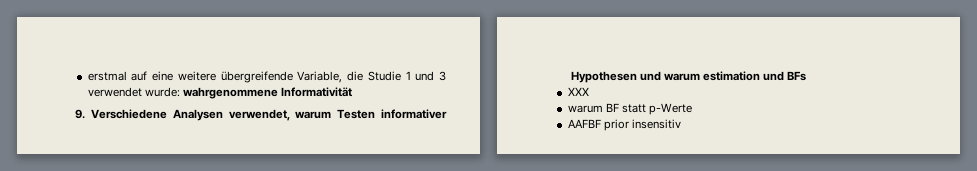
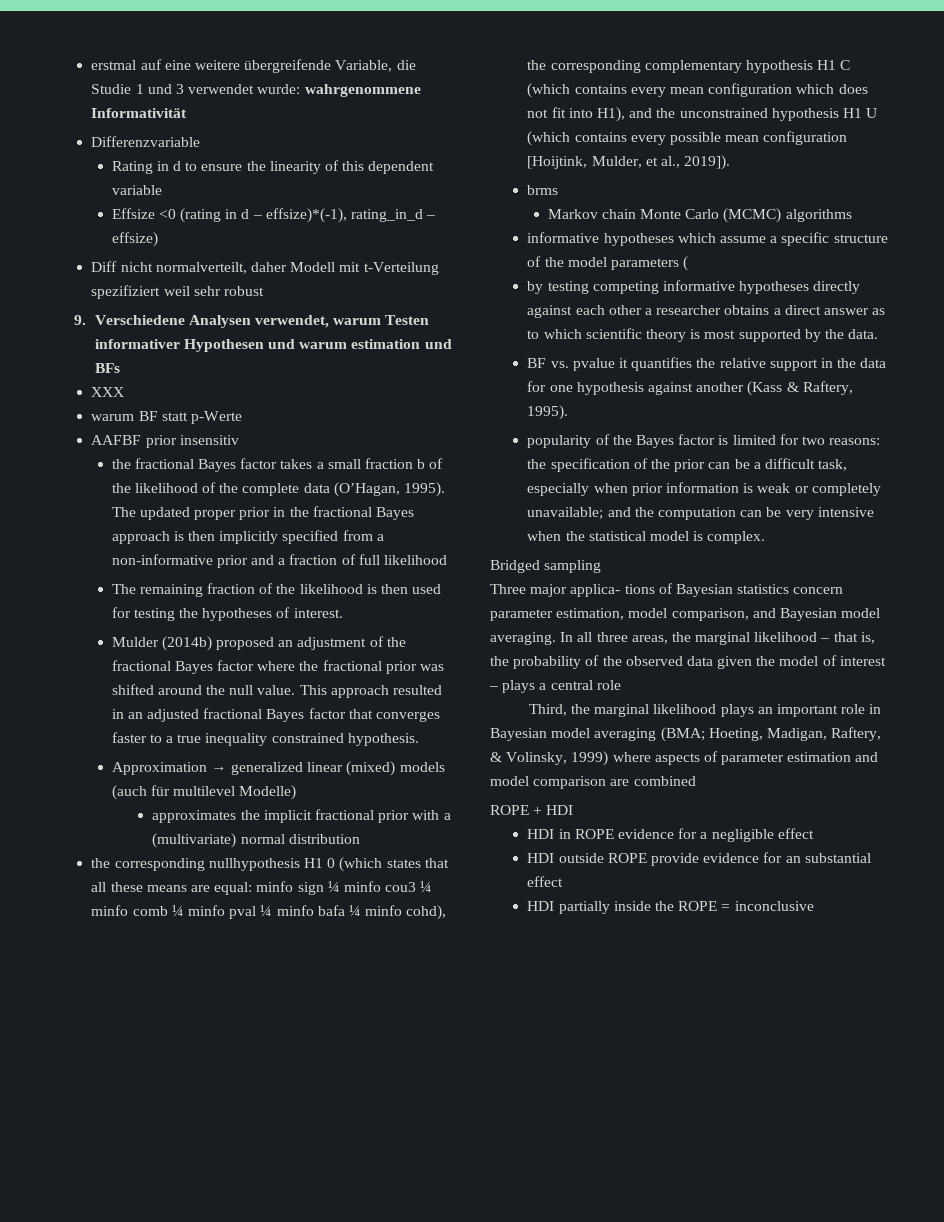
(352, 92) none -> [91,136,201,147] [111,160,435,174] [111,185,162,195] [111,208,436,223] [111,232,158,247] [91,261,439,275] [91,285,264,299] // Differenzvariable // Rating in d to ensure the linearity of this dependent variable // Effsize <0 (rating in d – effsize)*(-1), rating_in_d – effsize) // Diff nicht normalverteilt, daher Modell mit t-Verteilung spezifiziert weil sehr robust
(681, 124) none -> [111,458,444,472] [111,482,446,497] [111,506,415,520] [111,530,384,544] [111,554,448,568] [111,583,442,597] [111,607,343,621] [111,636,406,651] [111,660,445,674] [111,684,443,698] [111,708,441,722] [111,732,419,746] [111,761,445,776] [111,785,297,800] [152,809,451,823] [152,833,360,848] [91,857,449,872] [91,881,433,895] [91,905,447,920] [527,60,851,73] [527,83,868,98] [527,107,878,122] [527,131,848,146] [527,155,731,170] [527,185,559,195] [547,208,852,223] [527,232,888,246] [527,256,689,271] [527,280,861,294] [527,305,886,318] [527,328,879,342] [527,357,887,371] [527,381,853,396] [527,405,569,420] [527,434,881,448] [527,458,848,472] [527,482,881,496] [527,507,874,520] [527,531,766,544] [490,560,602,573] [490,583,844,597] [490,608,881,621] [490,632,875,645] [490,655,886,669] [489,680,621,693] [528,704,882,717] [490,727,882,742] [490,751,879,766] [490,776,696,789] [490,805,574,815] [527,828,814,842] [527,852,871,866] [527,876,564,887] [527,901,814,914] // the fractional Bayes factor takes a small fraction b of the likelihood of the complete data (O’Hagan, 1995). The updated proper prior in the fractional Bayes approach is then implicitly specified from a non-informative prior and a fraction of full likelihood // The remaining fraction of the likelihood is then used for testing the hypotheses of interest. // Mulder (2014b) proposed an adjustment of the fractional Bayes factor where the fractional prior was shifted around the null value. This approach resulted in an adjusted fractional Bayes factor that converges faster to a true inequality constrained hypothesis. // Approximation → generalized linear (mixed) models (auch für multilevel Modelle) // approximates the implicit fractional prior with a (multivariate) normal distribution // the corresponding nullhypothesis H1 0 (which states that all these means are equal: minfo sign ¼ minfo cou3 ¼ minfo comb ¼ minfo pval ¼ minfo bafa ¼ minfo cohd), the corresponding complementary hypothesis H1 C (which contains every mean configuration which does not fit into H1), and the unconstrained hypothesis H1 U (which contains every possible mean configuration [Hoijtink, Mulder, et al., 2019]). // brms // Markov chain Monte Carlo (MCMC) algorithms // informative hypotheses which assume a specific structure of the model parameters ( // by testing competing informative hypotheses directly against each other a researcher obtains a direct answer as to which scientific theory is most supported by the data. // BF vs. pvalue it quantifies the relative support in the data for one hypothesis against another (Kass & Raftery, 1995). // popularity of the Bayes factor is limited for two reasons: the specification of the prior can be a difficult task, especially when prior information is weak or completely unavailable; and the computation can be very intensive when the statistical model is complex. // Bridged sampling // Three major applica- tions of Bayesian statistics concern parameter estimation, model comparison, and Bayesian model averaging. In all three areas, the marginal likelihood – that is, the probability of the observed data given the model of interest – plays a central role // Third, the marginal likelihood plays an important role in Bayesian model averaging (BMA; Hoeting, Madigan, Raftery, & Volinsky, 1999) where aspects of parameter estimation and model comparison are combined // ROPE + HDI // HDI in ROPE evidence for a negligible effect // HDI outside ROPE provide evidence for an substantial effect // HDI partially inside the ROPE = inconclusive

